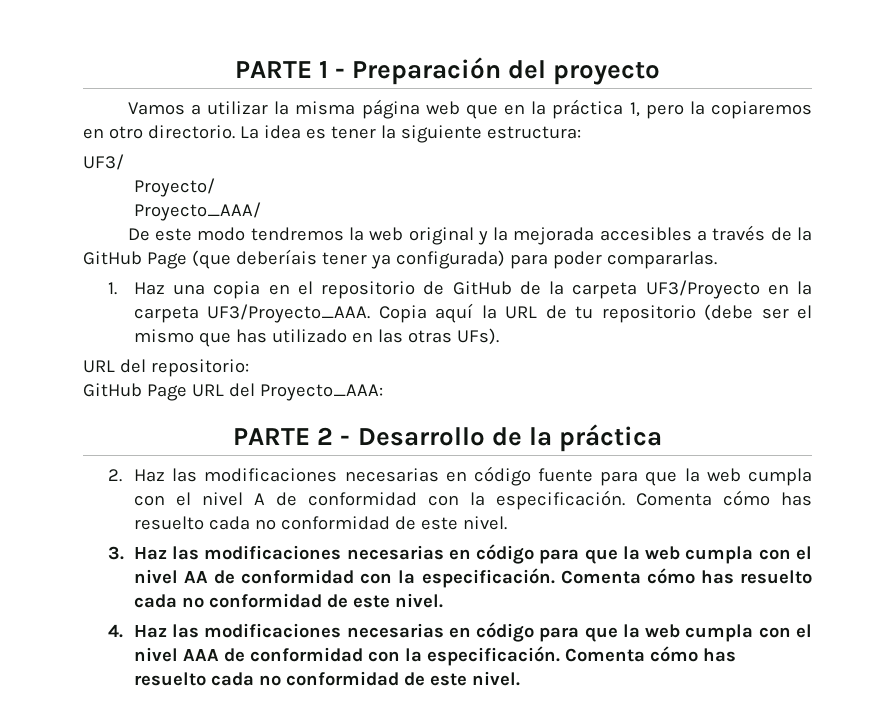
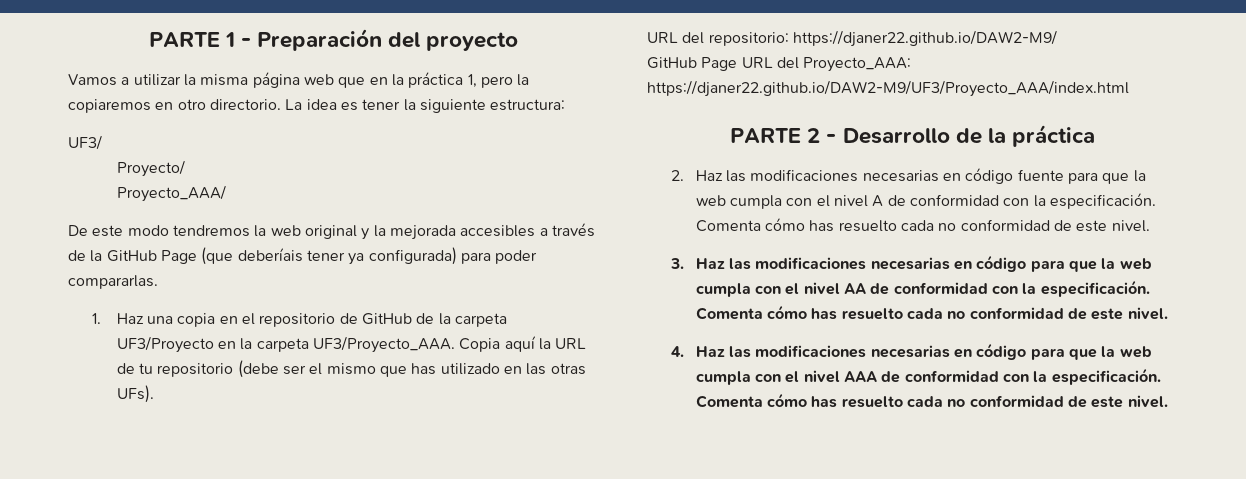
(249, 368) none -> [792,30,1057,47] https://djaner22.github.io/DAW2-M9/
(383, 392) none -> [647,80,1129,97] https://djaner22.github.io/DAW2-M9/UF3/Proyecto_AAA/index.html

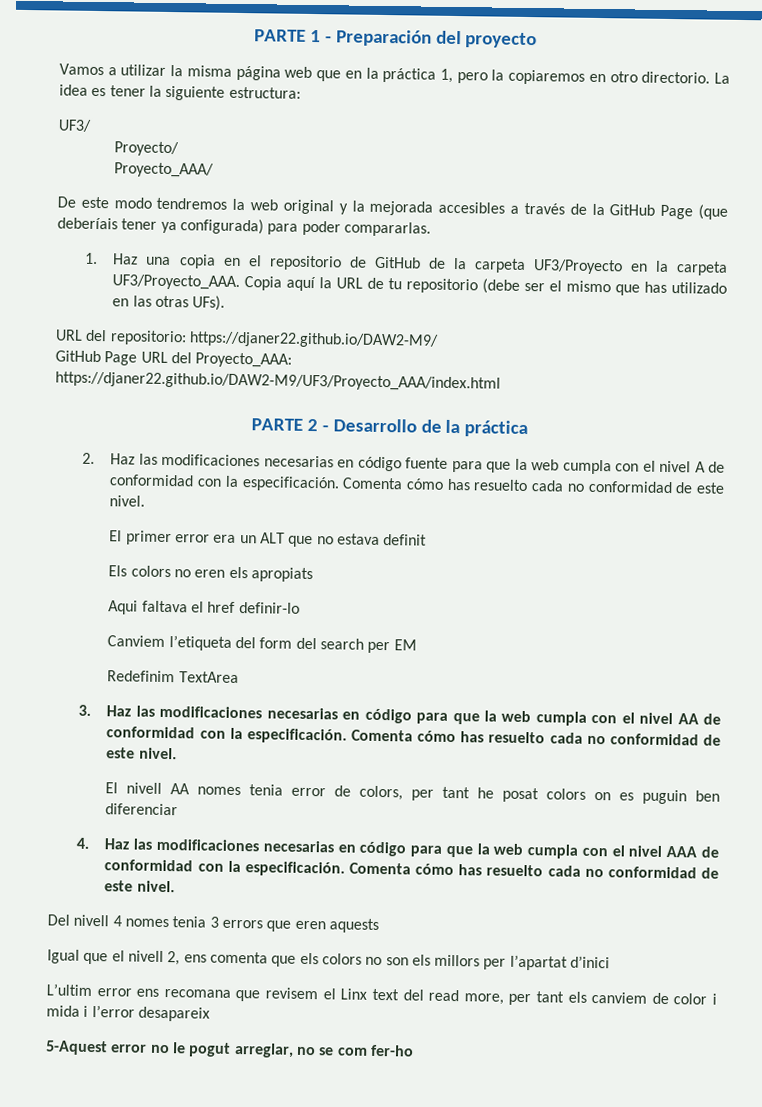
(1150, 226) none -> [109,530,428,548] [108,565,314,583] [108,600,300,615] [107,635,417,654] [107,670,239,684] // El primer error era un ALT que no estava definit // Els colors no eren els apropiats // Aqui faltava el href definir-lo // Canviem l’etiqueta del form del search per EM // Redefinim TextArea
(1168, 313) none -> [105,782,720,805] [105,803,179,816] // El nivell AA nomes tenia error de colors, per tant he posat colors on es puguin ben diferenciar
(1168, 401) none -> [47,914,379,934] [47,949,611,971] [46,983,717,1006] [46,1005,210,1022] [45,1040,414,1058] // Del nivell 4 nomes tenia 3 errors que eren aquests // Igual que el nivell 2, ens comenta que els colors no son els millors per l’apartat d’inici // L’ultim error ens recomana que revisem el Linx text del read more, per tant els canviem de color i mida i l’error desapareix // 5-Aquest error no le pogut arreglar, no se com fer-ho

